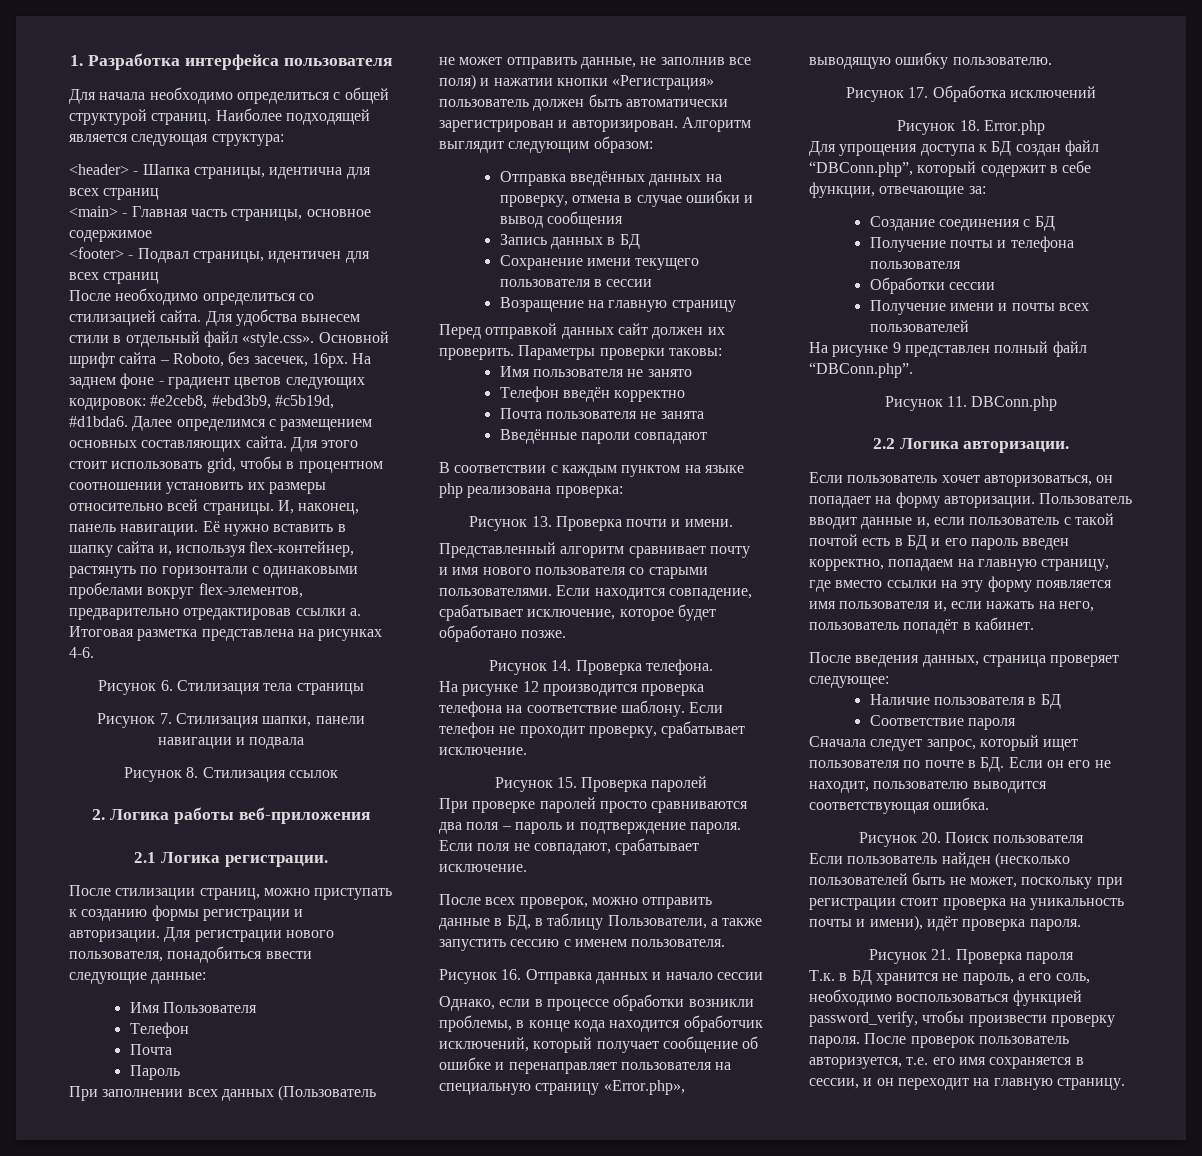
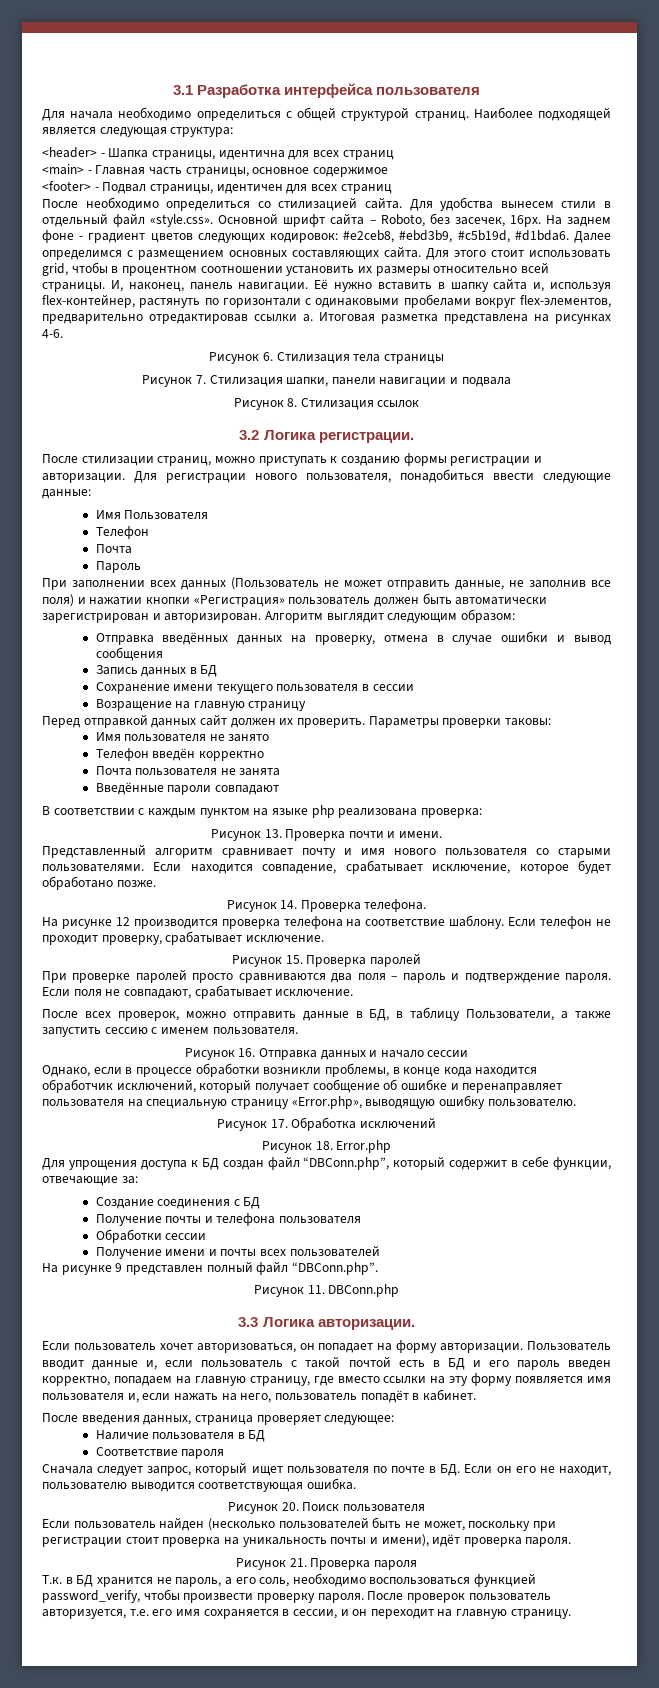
[70,55,84,66] 1. -> [172,85,193,95] 3.1
[92,807,370,824] [134,852,157,863] 2. Логика работы веб-приложения // 2.1 -> [239,430,260,440] 3.2
[872,438,895,449] 2.2 -> [238,1317,259,1327] 3.3

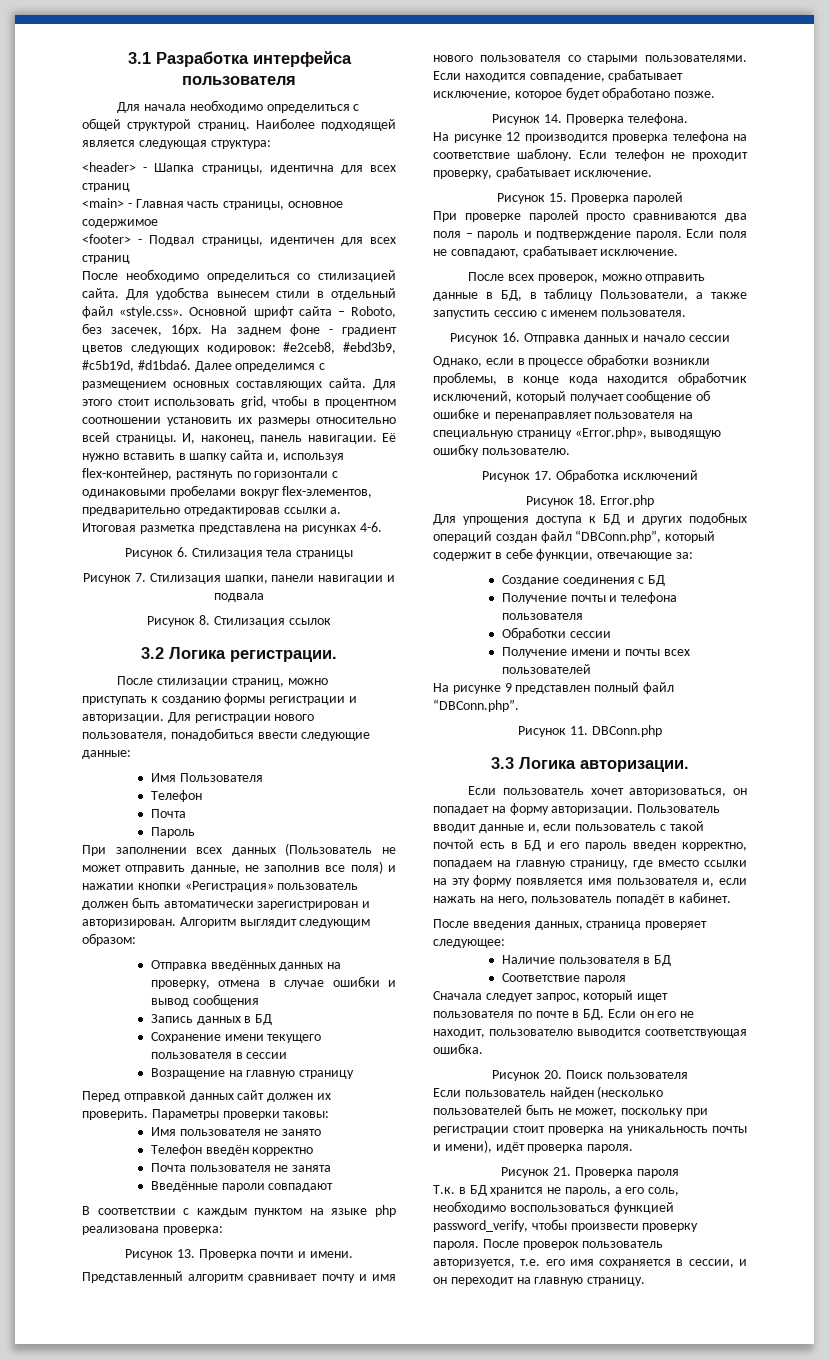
(219, 1164) none -> [627,512,747,525] [433,531,492,543] и других подобных операций

